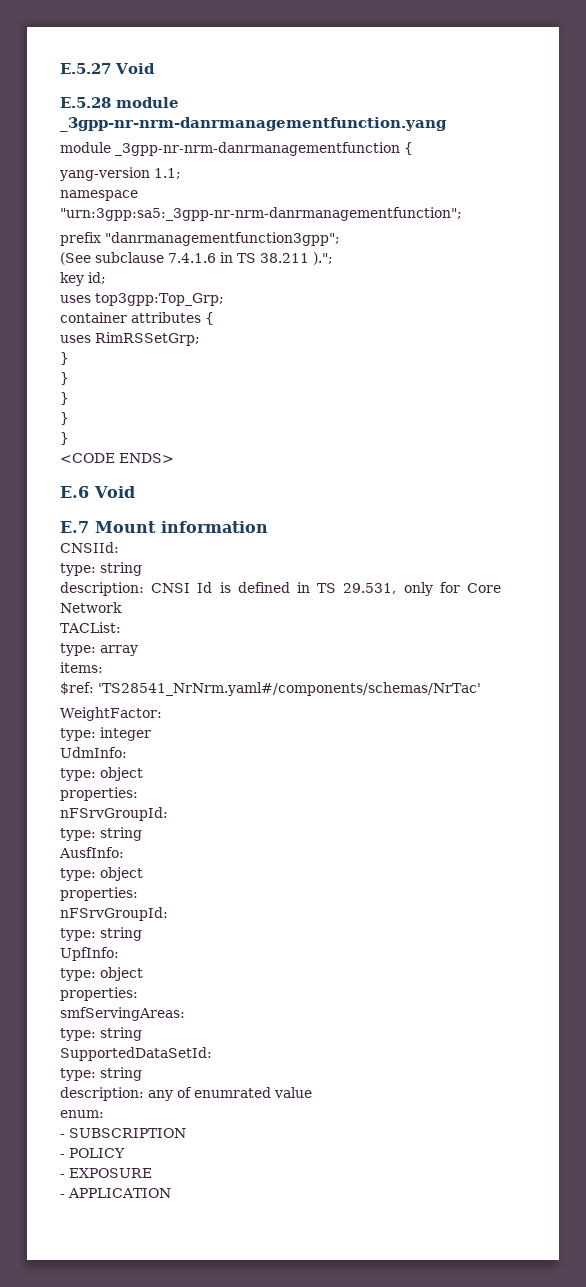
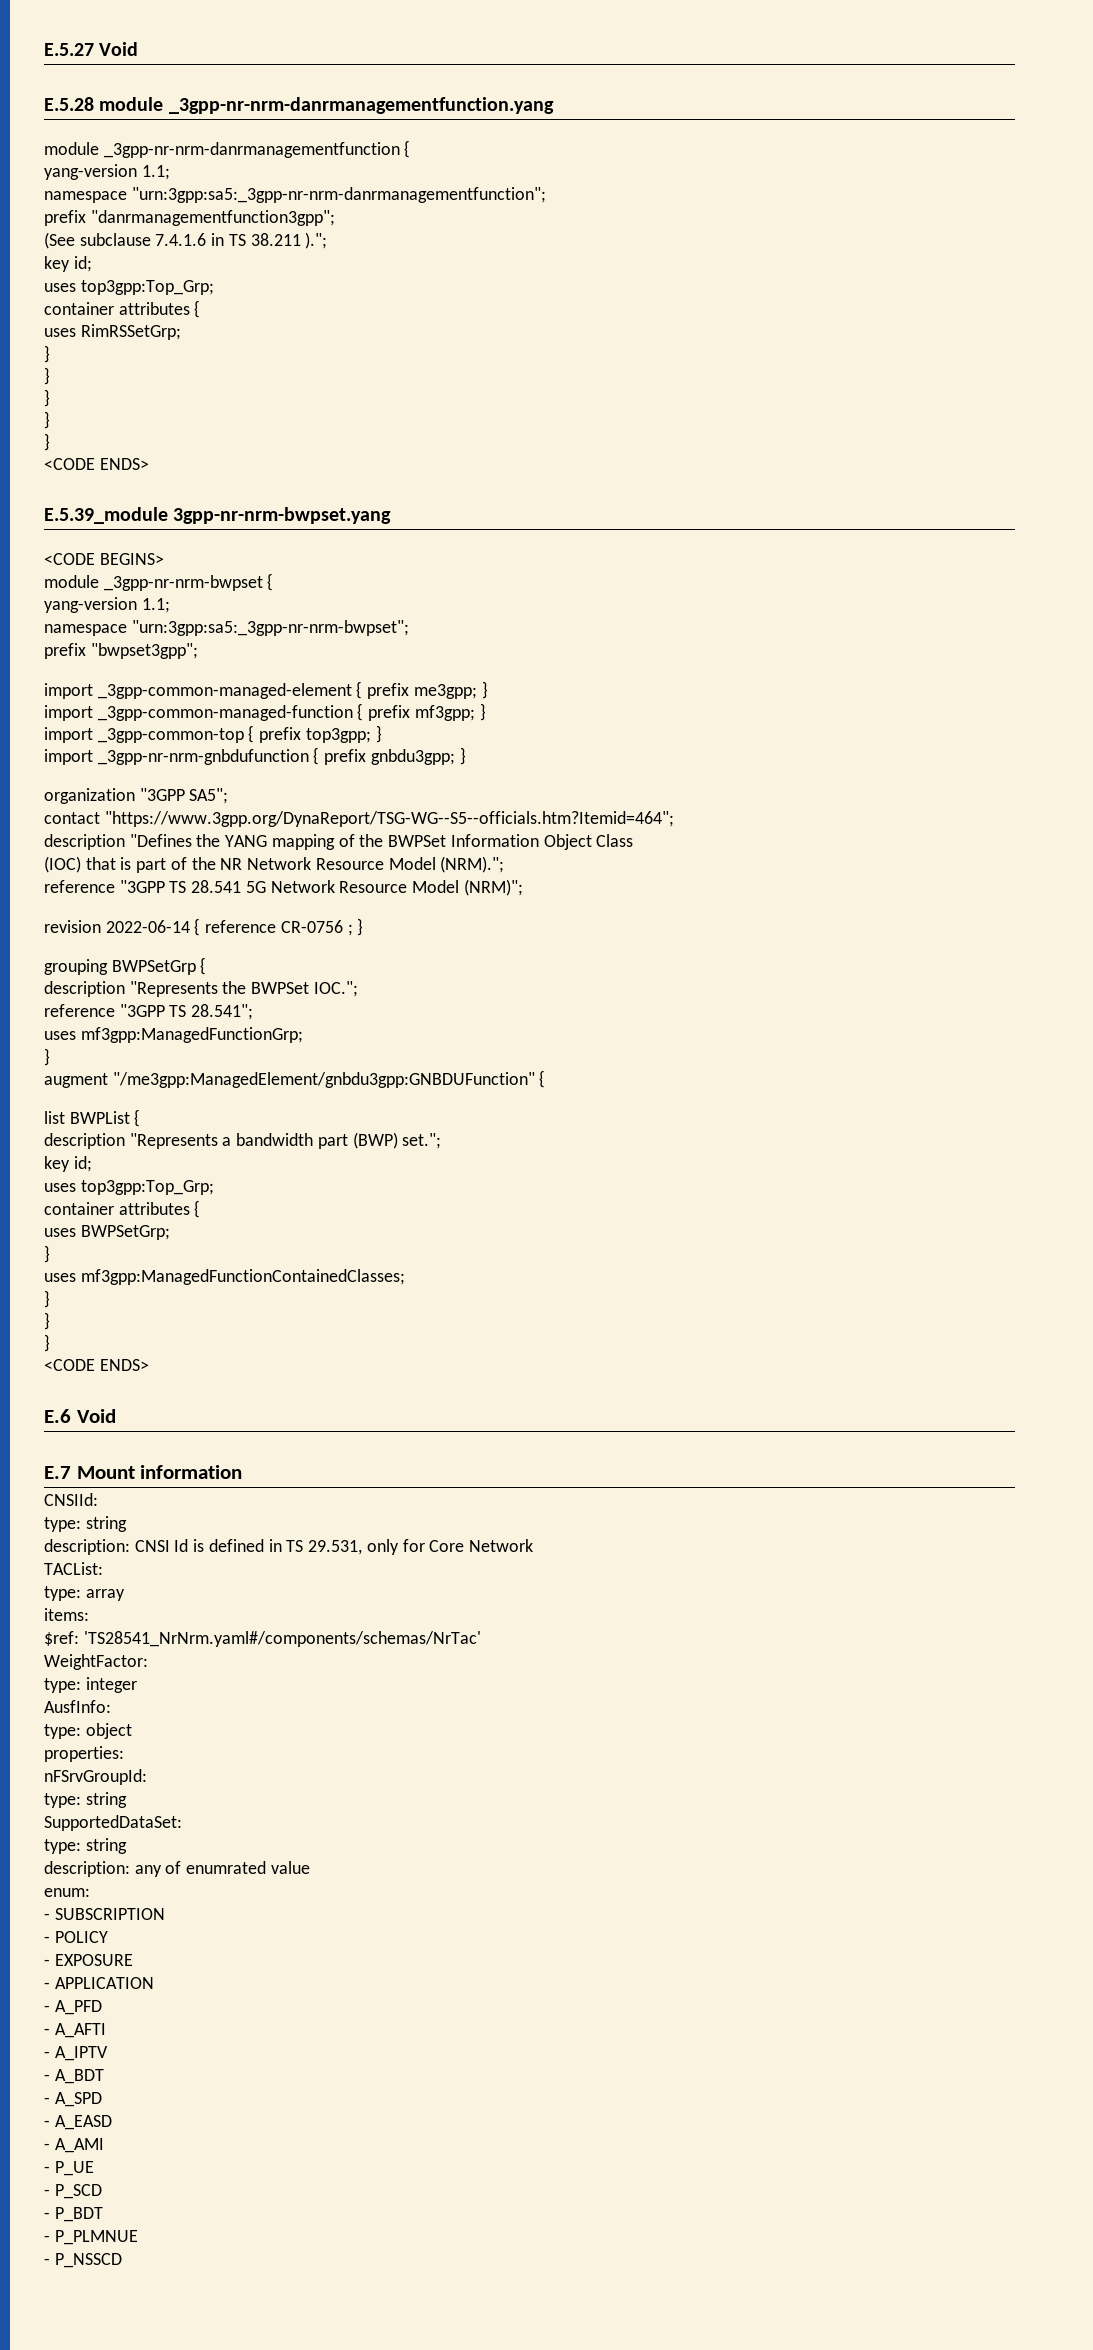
(174, 458) none -> [44,507,392,524] [44,553,164,565] [44,573,274,591] [44,597,170,613] [44,620,409,636] [44,643,198,659] [44,681,488,699] [44,703,486,721] [44,725,382,743] [44,747,466,765] [44,788,229,804] [44,811,674,827] [44,834,634,850] [44,856,505,873] [44,879,523,896] [44,918,364,936] [44,957,207,975] [44,981,358,997] [44,1004,254,1020] [44,1027,303,1043] [44,1048,50,1066] [44,1070,546,1088] [44,1109,141,1127] [44,1132,442,1149] [44,1156,92,1172] [44,1180,214,1195] [44,1200,201,1218] [44,1225,170,1240] [44,1245,50,1263] [44,1269,405,1285] [44,1290,50,1308] [44,1312,50,1330] [44,1334,50,1352] [44,1359,149,1371] // E.5.39_module 3gpp-nr-nrm-bwpset.yang // <CODE BEGINS> // module _3gpp-nr-nrm-bwpset { // yang-version 1.1; // namespace "urn:3gpp:sa5:_3gpp-nr-nrm-bwpset"; // prefix "bwpset3gpp"; // import _3gpp-common-managed-element { prefix me3gpp; } // import _3gpp-common-managed-function { prefix mf3gpp; } // import _3gpp-common-top { prefix top3gpp; } // import _3gpp-nr-nrm-gnbdufunction { prefix gnbdu3gpp; } // organization "3GPP SA5"; // contact "https://www.3gpp.org/DynaReport/TSG-WG--S5--officials.htm?Itemid=464"; // description "Defines the YANG mapping of the BWPSet Information Object Class // (IOC) that is part of the NR Network Resource Model (NRM)."; // reference "3GPP TS 28.541 5G Network Resource Model (NRM)"; // revision 2022-06-14 { reference CR-0756 ; } // grouping BWPSetGrp { // description "Represents the BWPSet IOC."; // reference "3GPP TS 28.541"; // uses mf3gpp:ManagedFunctionGrp; // } // augment "/me3gpp:ManagedElement/gnbdu3gpp:GNBDUFunction" { // list BWPList { // description "Represents a bandwidth part (BWP) set."; // key id; // uses top3gpp:Top_Grp; // container attributes { // uses BWPSetGrp; // } // uses mf3gpp:ManagedFunctionContainedClasses; // } // } // } // <CODE ENDS>
[60,747,127,758] [60,767,143,781] [60,787,138,801] [60,807,168,821] [60,827,142,841] // UdmInfo: // type: object // properties: // nFSrvGroupId: // type: string -> (137, 1685) none
[60,947,119,961] [60,967,143,981] [60,987,138,1001] [60,1007,185,1021] [60,1027,142,1041] [60,1047,212,1061] UpfInfo: // type: object // properties: // smfServingAreas: // type: string // SupportedDataSetId: -> [44,1815,182,1831] SupportedDataSet:
(171, 1193) none -> [44,2000,102,2015] [44,2023,106,2038] [44,2046,108,2061] [44,2069,104,2084] [44,2092,102,2107] [44,2115,112,2130] [44,2138,104,2153] [44,2161,94,2176] [44,2184,102,2199] [44,2207,103,2222] [44,2230,138,2245] [44,2253,122,2268] // - A_PFD // - A_AFTI // - A_IPTV // - A_BDT // - A_SPD // - A_EASD // - A_AMI // - P_UE // - P_SCD // - P_BDT // - P_PLMNUE // - P_NSSCD

